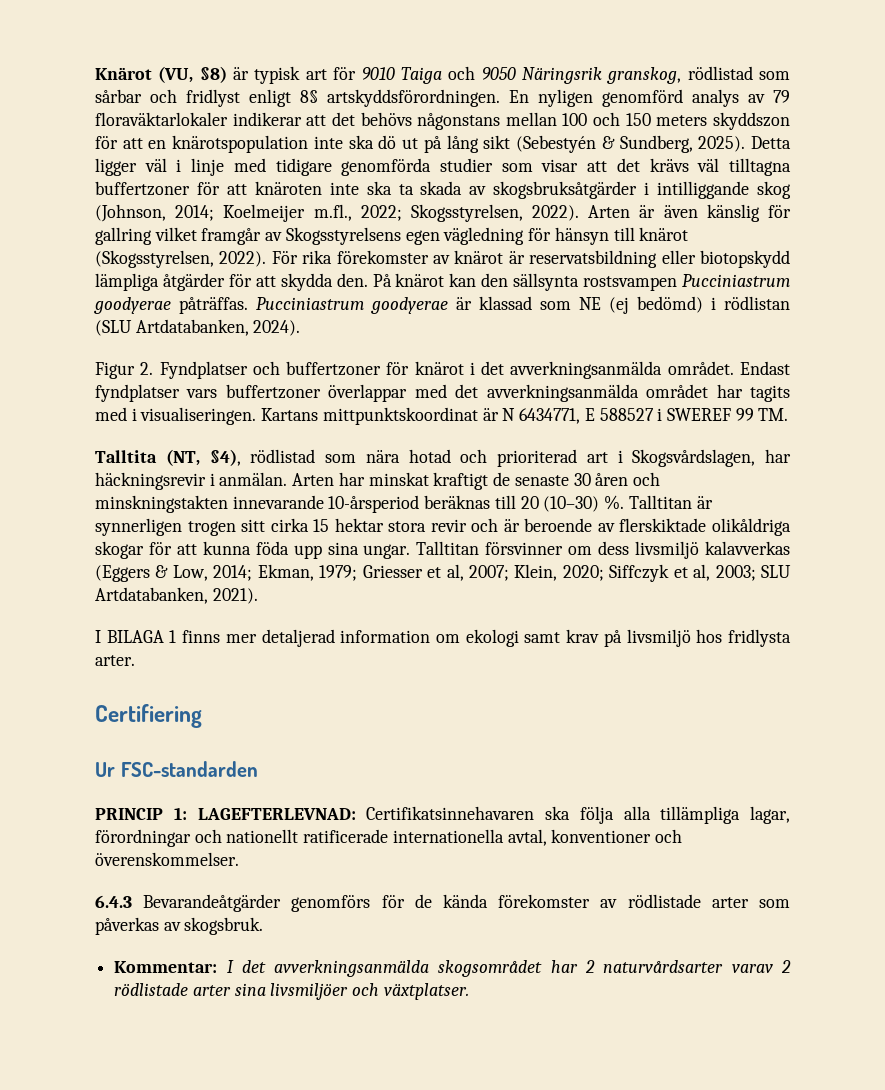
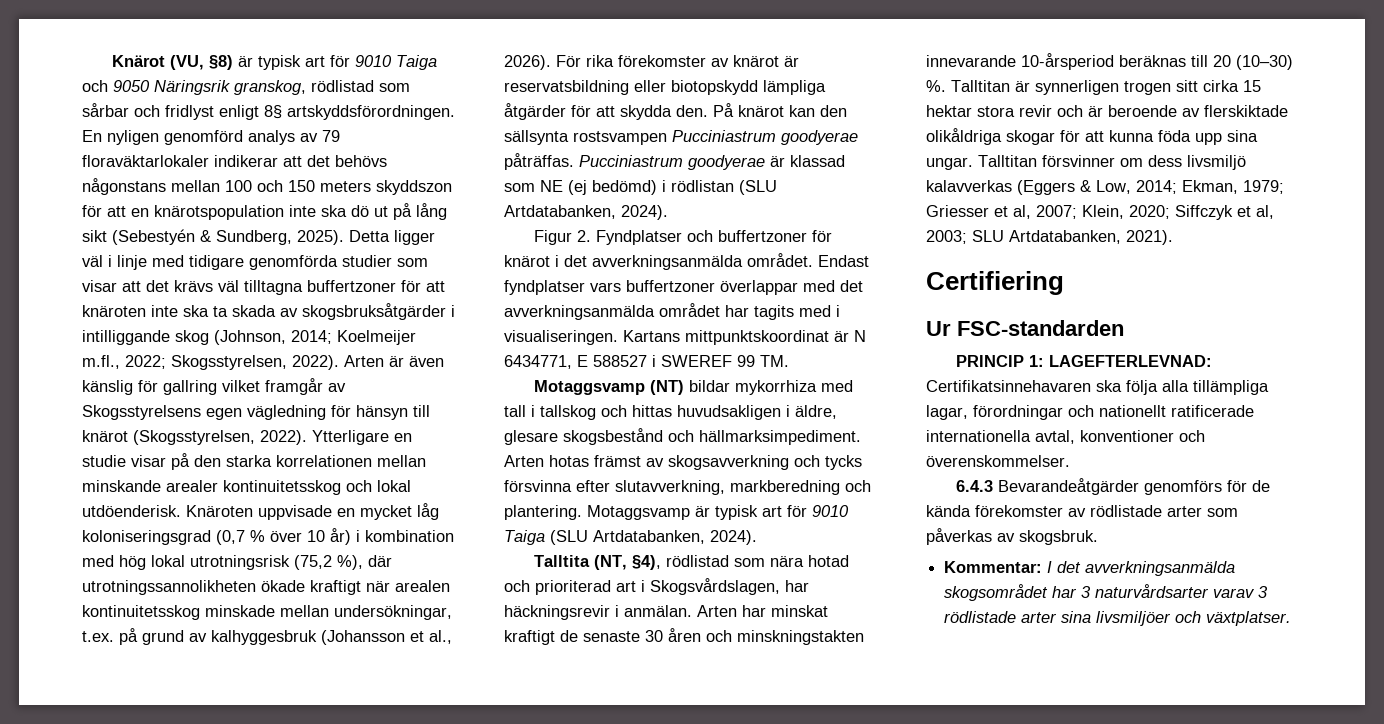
(267, 259) none -> [312,430,412,445] [82,453,426,470] [82,480,411,495] [82,503,439,520] [82,528,454,545] [82,555,392,570] [82,580,450,595] [82,605,452,620] [82,628,452,645] [504,55,551,70] Ytterligare en studie visar på den starka korrelationen mellan minskande arealer kontinuitetsskog och lokal utdöenderisk. Knäroten uppvisade en mycket låg koloniseringsgrad (0,7 % över 10 år) i kombination med hög lokal utrotningsrisk (75,2 %), där utrotningssannolikheten ökade kraftigt när arealen kontinuitetsskog minskade mellan undersökningar, t.ex. på grund av kalhyggesbruk (Johansson et al., 2026).
(789, 414) none -> [534,380,854,395] [504,405,837,420] [504,428,861,445] [504,455,862,470] [504,480,871,495] [504,505,849,520] [504,530,757,545] // Motaggsvamp (NT) bildar mykorrhiza med tall i tallskog och hittas huvudsakligen i äldre, glesare skogsbestånd och hällmarksimpediment. Arten hotas främst av skogsavverkning och tycks försvinna efter slutavverkning, markberedning och plantering. Motaggsvamp är typisk art för 9010 Taiga (SLU Artdatabanken, 2024).
[95,629,791,647] [95,655,135,666] // I BILAGA 1 finns mer detaljerad information om ekologi samt krav på livsmiljö hos fridlysta arter. -> (1173, 237) none
[585,960,596,973] 2 -> [1081,586,1092,598] 3
[781,960,791,973] 2 -> [1258,586,1269,598] 3

